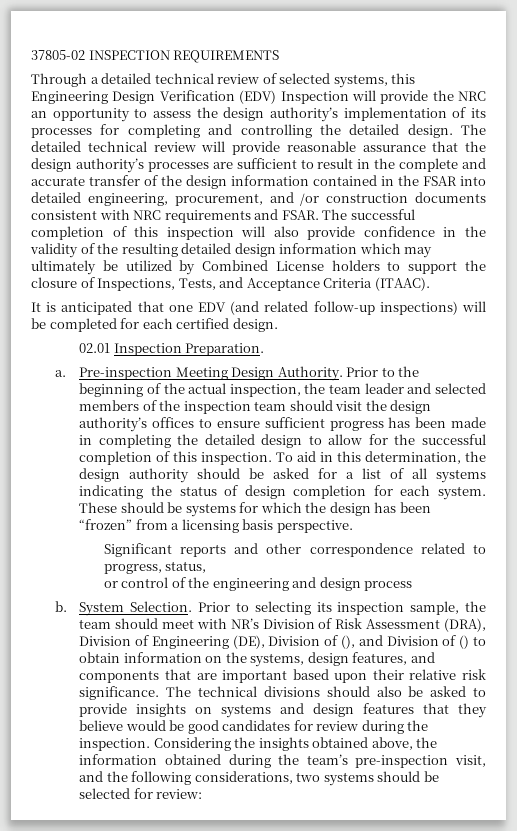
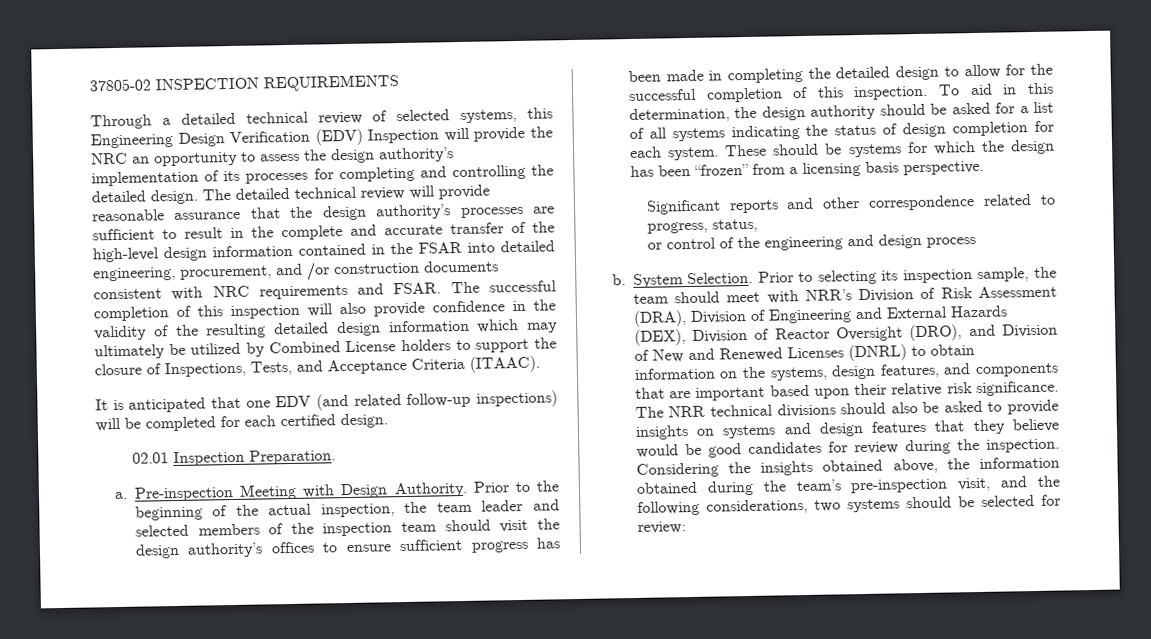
(182, 180) none -> [92,247,159,263] high-level
(228, 373) none -> [302,484,336,498] with
[230,618,259,629] NR’s -> [804,289,852,301] NRR’s
[232,635,470,649] (DE), Division of (), and Division of () -> [854,305,1008,320] [633,323,1058,346] [633,344,907,363] and External Hazards (DEX), Division of Reactor Oversight (DRO), and Division of New and Renewed Licenses (DNRL)
(192, 691) none -> [668,405,706,418] NRR

